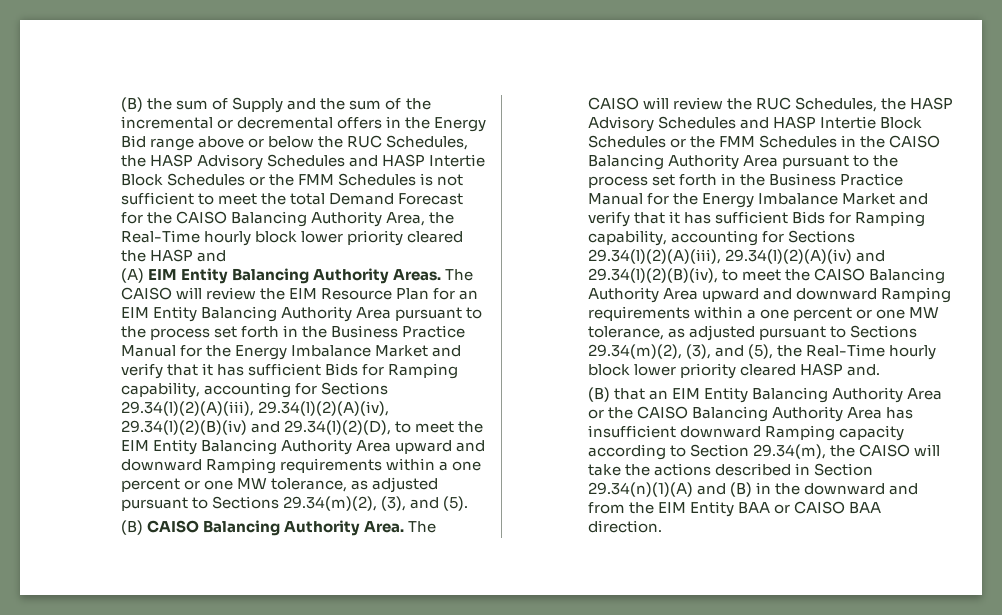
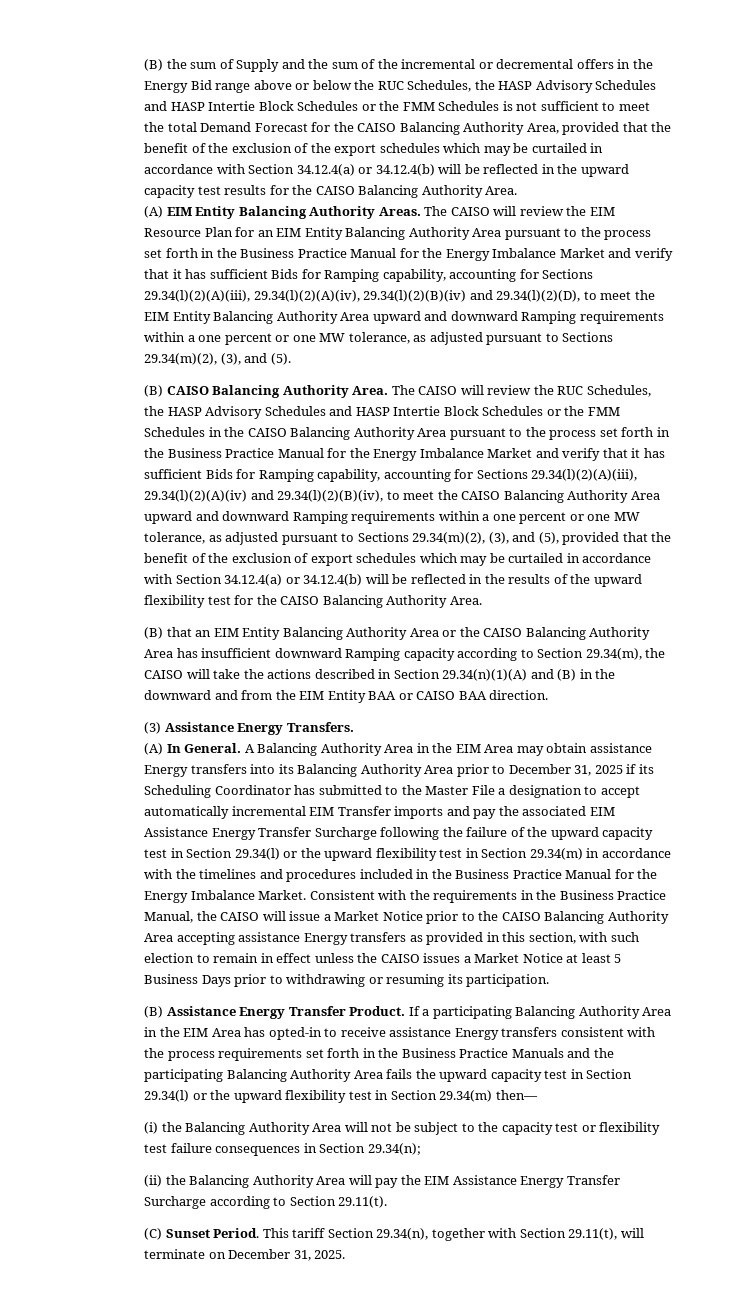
[429,212,455,224] [121,230,464,246] [121,249,227,262] the Real-Time hourly block lower priority cleared the HASP and -> [562,122,672,135] [144,143,604,156] [144,164,629,177] [144,185,518,198] provided that the benefit of the exclusion of the export schedules which may be curtailed in accordance with Section 34.12.4(a) or 34.12.4(b) will be reflected in the upward capacity test results for the CAISO Balancing Authority Area.
[777,344,937,360] [588,363,881,379] the Real-Time hourly block lower priority cleared HASP and. -> [562,532,672,545] [144,553,652,566] [144,574,642,587] [144,595,482,608] provided that the benefit of the exclusion of export schedules which may be curtailed in accordance with Section 34.12.4(a) or 34.12.4(b) will be reflected in the results of the upward flexibility test for the CAISO Balancing Authority Area.
(663, 526) none -> [144,722,354,735] [144,743,652,756] [144,764,654,777] [144,785,640,798] [144,806,615,819] [144,827,654,840] [144,848,671,861] [144,869,658,882] [144,890,667,903] [144,911,669,924] [144,932,639,945] [144,953,622,963] [144,974,550,987] [144,1006,672,1019] [144,1027,656,1040] [144,1048,614,1061] [144,1069,633,1082] [144,1090,538,1103] [144,1122,661,1135] [144,1143,421,1156] [144,1175,620,1188] [144,1196,388,1209] [144,1228,644,1241] [144,1249,346,1261] // (3) Assistance Energy Transfers. // (A) In General. A Balancing Authority Area in the EIM Area may obtain assistance Energy transfers into its Balancing Authority Area prior to December 31, 2025 if its Scheduling Coordinator has submitted to the Master File a designation to accept automatically incremental EIM Transfer imports and pay the associated EIM Assistance Energy Transfer Surcharge following the failure of the upward capacity test in Section 29.34(l) or the upward flexibility test in Section 29.34(m) in accordance with the timelines and procedures included in the Business Practice Manual for the Energy Imbalance Market. Consistent with the requirements in the Business Practice Manual, the CAISO will issue a Market Notice prior to the CAISO Balancing Authority Area accepting assistance Energy transfers as provided in this section, with such election to remain in effect unless the CAISO issues a Market Notice at least 5 Business Days prior to withdrawing or resuming its participation. // (B) Assistance Energy Transfer Product. If a participating Balancing Authority Area in the EIM Area has opted-in to receive assistance Energy transfers consistent with the process requirements set forth in the Business Practice Manuals and the participating Balancing Authority Area fails the upward capacity test in Section 29.34(l) or the upward flexibility test in Section 29.34(m) then— // (i) the Balancing Authority Area will not be subject to the capacity test or flexibility test failure consequences in Section 29.34(n); // (ii) the Balancing Authority Area will pay the EIM Assistance Energy Transfer Surcharge according to Section 29.11(t). // (C) Sunset Period. This tariff Section 29.34(n), together with Section 29.11(t), will terminate on December 31, 2025.

